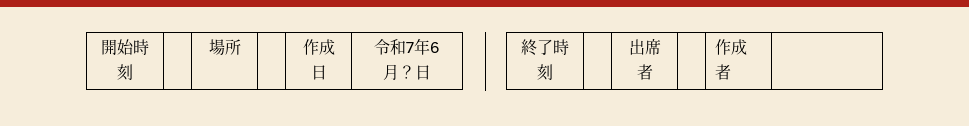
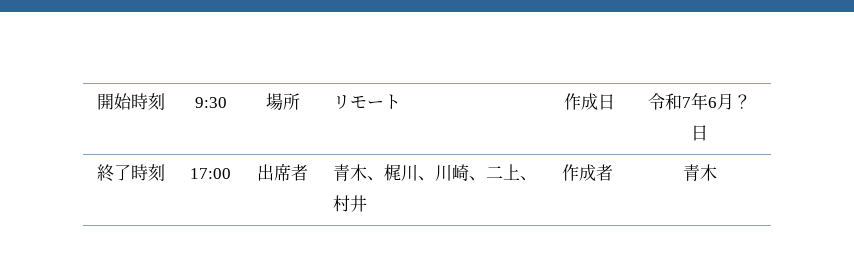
(133, 72) none -> [194,97,227,108] 9:30
(241, 47) none -> [333,94,402,110] リモート
(553, 72) none -> [190,168,231,179] 17:00
(653, 72) none -> [333,164,538,181] [333,195,368,212] 青木、梶川、川崎、二上、村井
(732, 72) none -> [682,164,717,181] 青木

